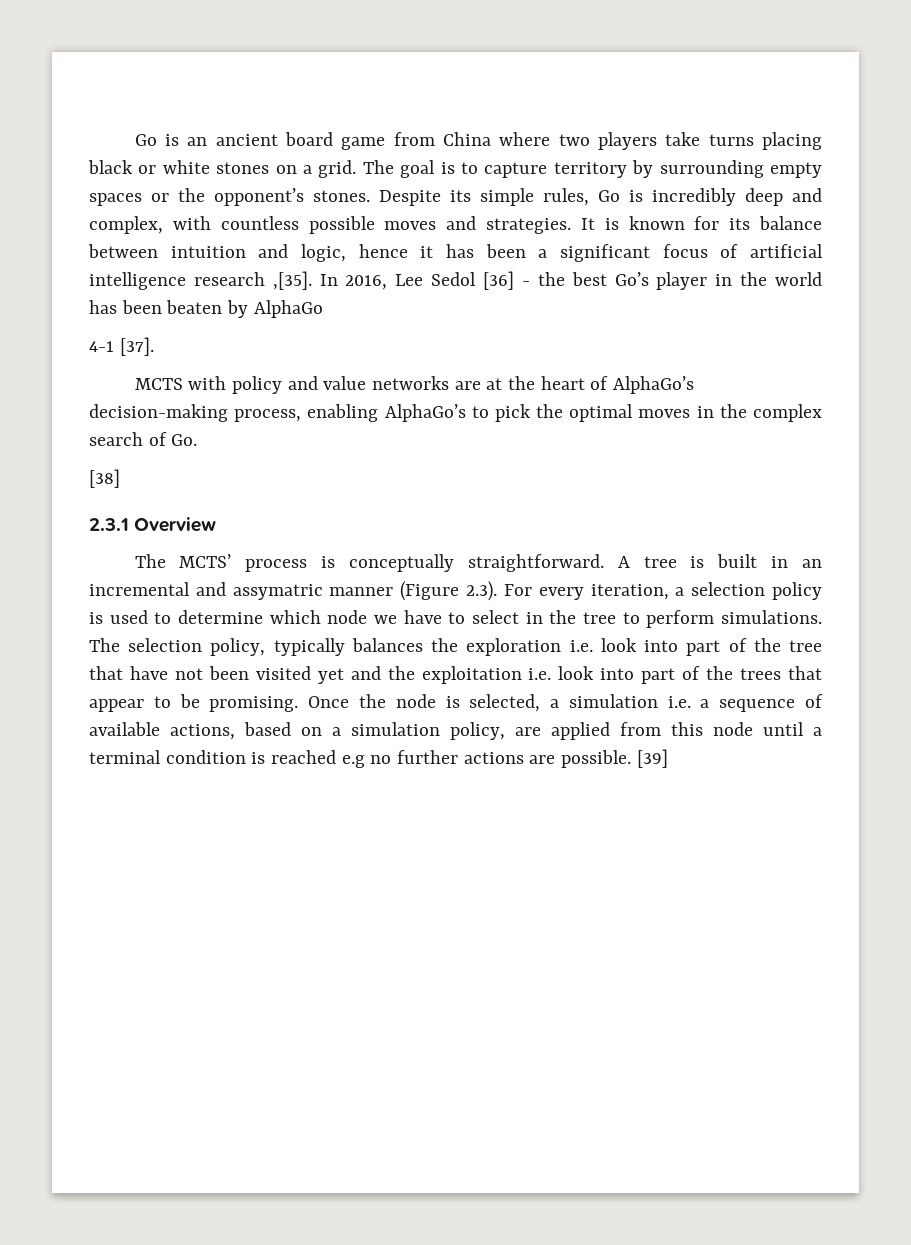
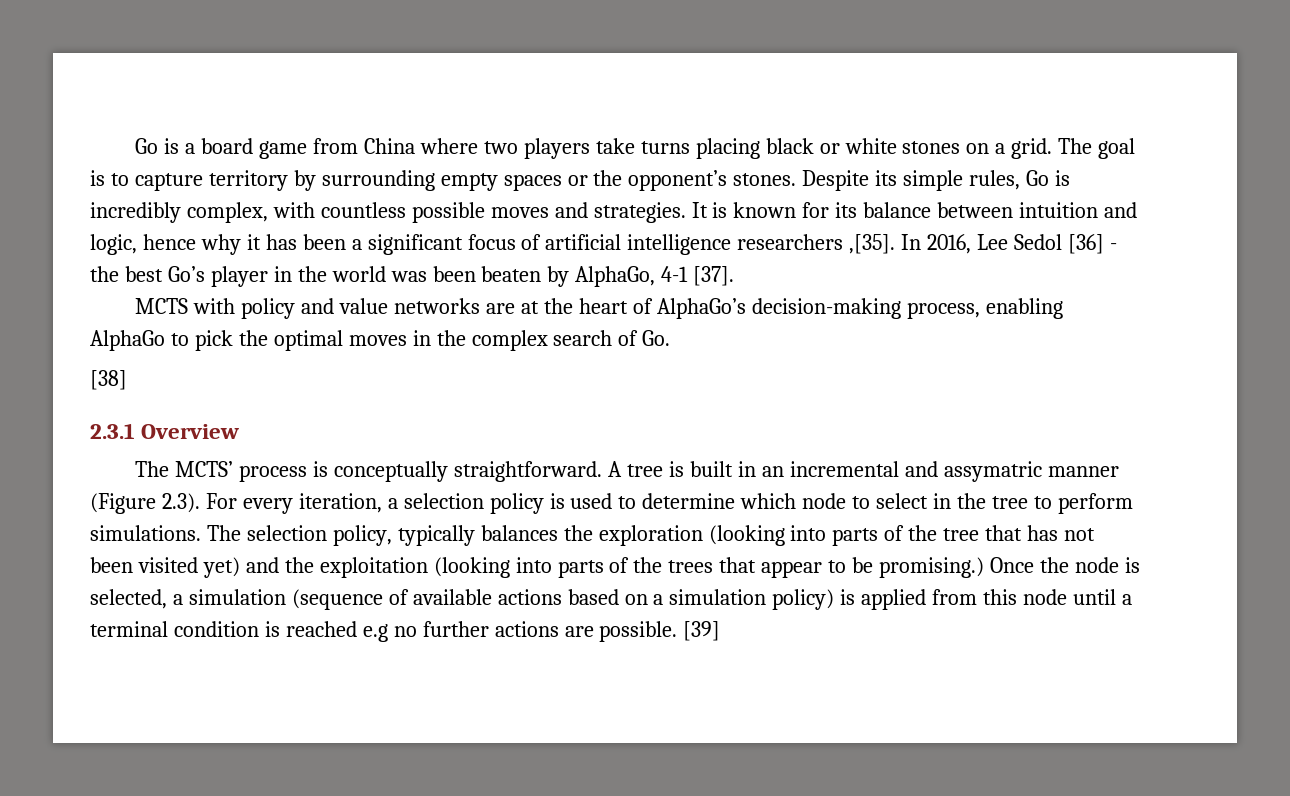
[134,134,278,146] Go is an ancient -> [135,138,196,154] Go is a
[745,188,822,206] deep and -> (181, 212) none
(408, 251) none -> [200,234,241,255] why
[193,272,265,286] research -> [737,234,844,250] researchers
[89,300,117,314] has -> [390,271,427,282] was
[253,300,323,318] AlphaGo // -> [575,266,656,287] AlphaGo,
[384,404,466,422] AlphaGo’s -> [90,330,165,351] AlphaGo
[374,610,442,624] we have -> (847, 501) none
[569,638,721,656] i.e. look into part -> [708,525,879,546] (looking into parts
[129,666,168,680] have -> [1027,525,1059,541] has
[317,668,344,684] yet -> [202,557,240,578] yet)
[528,666,676,684] i.e. look into part -> [433,557,604,578] (looking into parts
[209,696,299,712] promising. -> [879,557,985,578] promising.)
[667,696,796,712] i.e. a sequence -> [291,589,383,610] (sequence
[170,724,235,740] actions, -> [497,589,562,605] actions
[450,722,541,740] policy, are -> [772,589,856,610] policy) is

